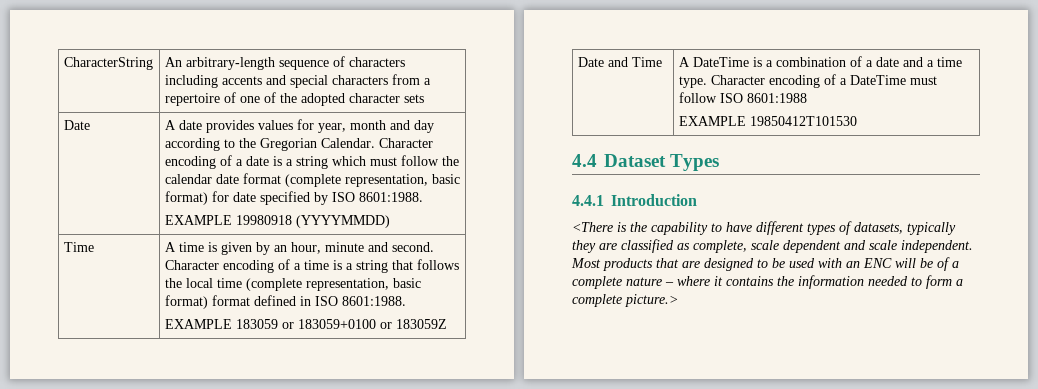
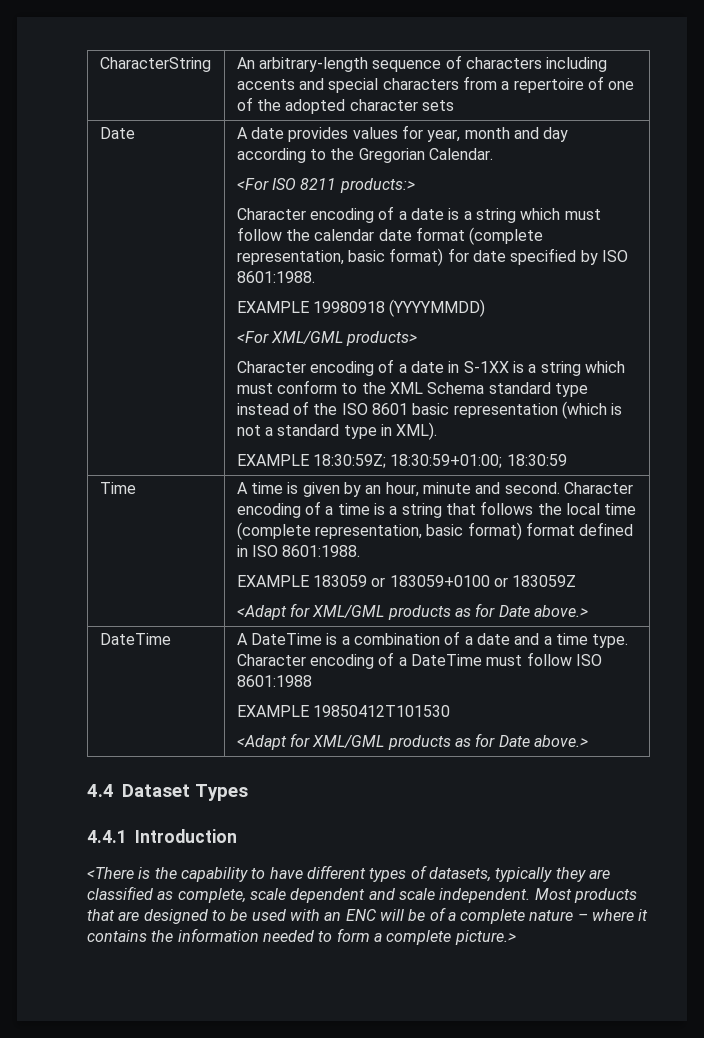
(375, 143) none -> [236,178,415,193] // <For ISO 8211 products:> //
(390, 221) none -> [236,331,418,346] [236,359,625,376] [236,380,588,397] [236,401,623,419] [236,422,438,440] [236,454,567,468] // <For XML/GML products> // Character encoding of a date in S-1XX is a string which must conform to the XML Schema standard type instead of the ISO 8601 basic representation (which is not a standard type in XML). // EXAMPLE 18:30:59Z; 18:30:59+01:00; 18:30:59
[577,57,662,67] // Date and Time -> [236,603,588,620] [99,633,171,645] // <Adapt for XML/GML products as for Date above.> // DateTime
(857, 121) none -> [236,733,588,750] // <Adapt for XML/GML products as for Date above.>

